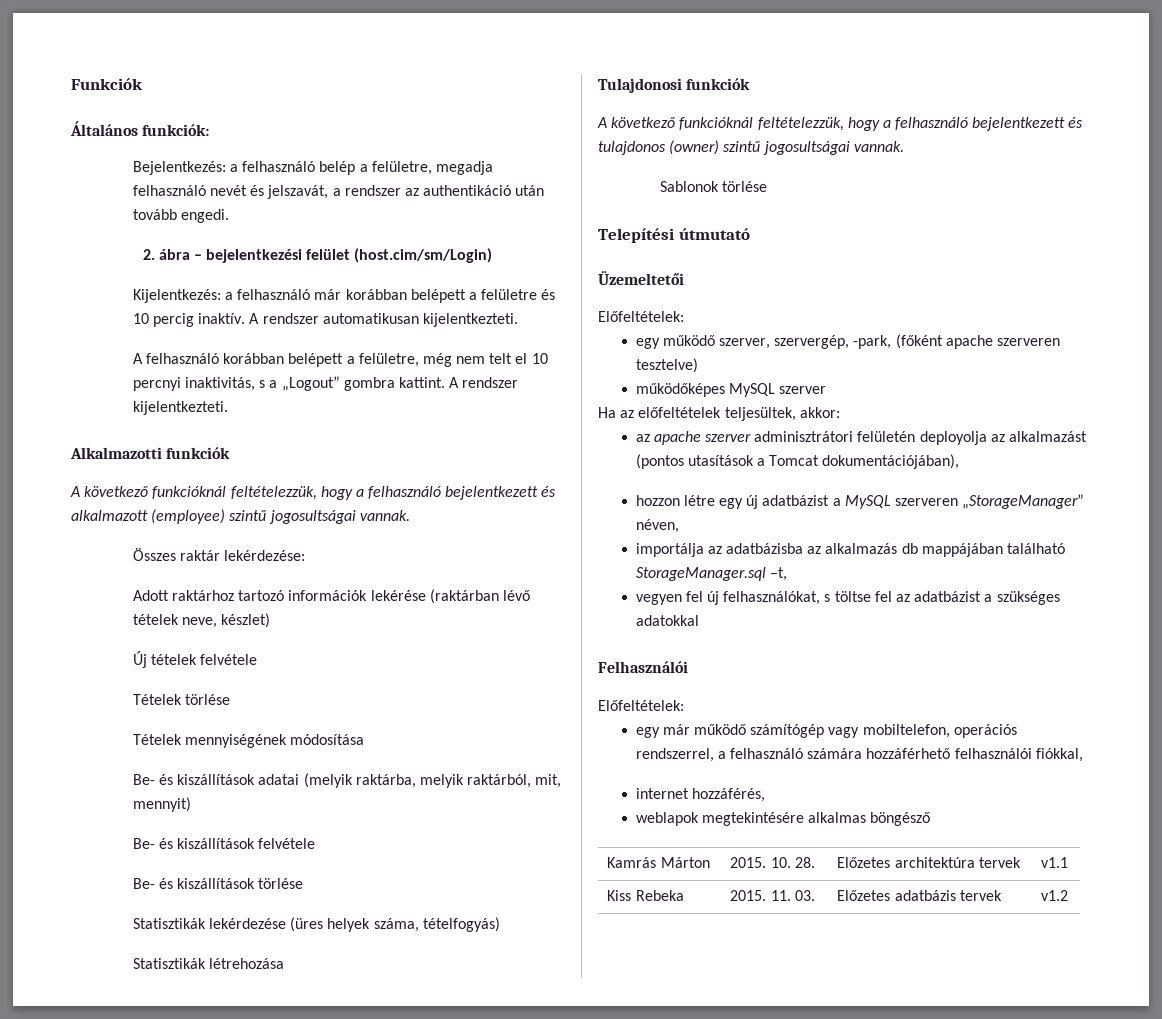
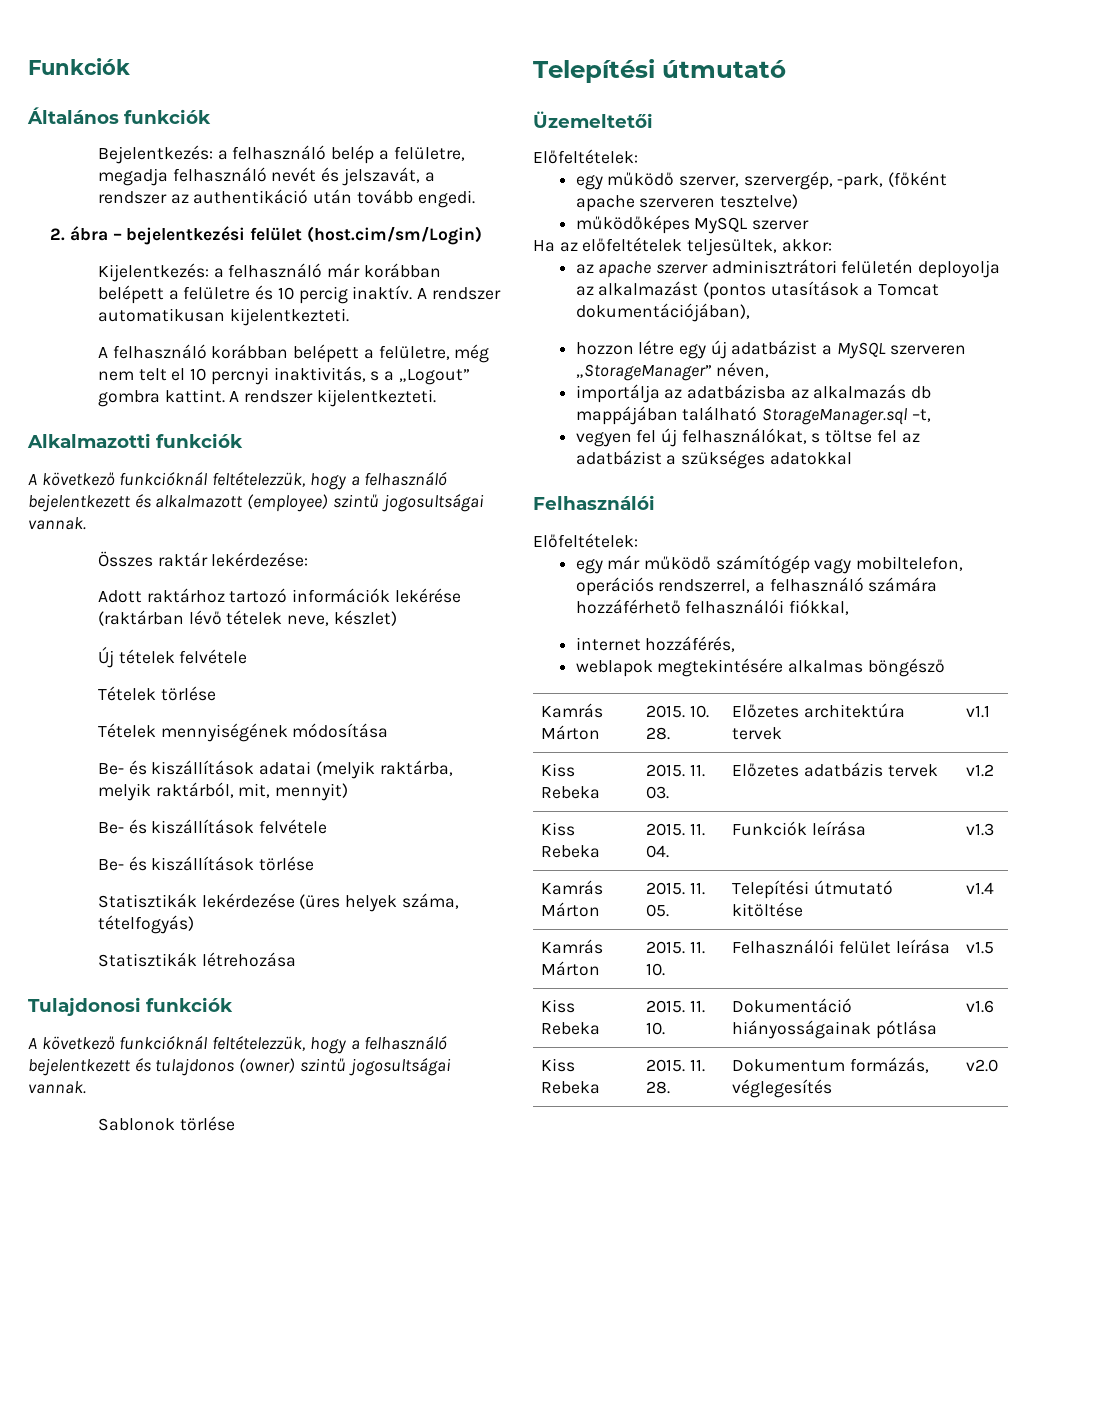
[142,124,210,136] funkciók: -> [124,109,211,124] funkciók
(1069, 895) none -> [541,822,576,836] [541,845,601,858] [646,823,706,836] [646,845,670,858] [732,821,867,836] [966,823,995,836] [541,880,604,895] [541,902,601,917] [646,882,706,895] [646,904,670,917] [732,880,894,899] [732,902,804,917] [966,882,995,895] [541,939,604,954] [541,961,601,976] [646,941,706,954] [646,963,666,976] [732,939,950,954] [966,941,995,954] [541,999,576,1013] [541,1022,601,1035] [646,1000,706,1013] [646,1022,666,1035] [732,998,853,1013] [732,1020,938,1039] [966,1000,995,1013] [541,1058,576,1072] [541,1081,601,1094] [646,1059,706,1072] [646,1081,671,1094] [732,1057,930,1073] [732,1079,833,1098] [966,1059,999,1072] // Kiss Rebeka | 2015. 11. 04. | Funkciók leírása | v1.3 // Kamrás Márton | 2015. 11. 05. | Telepítési útmutató kitöltése | v1.4 // Kamrás Márton | 2015. 11. 10. | Felhasználói felület leírása | v1.5 // Kiss Rebeka | 2015. 11. 10. | Dokumentáció hiányosságainak pótlása | v1.6 // Kiss Rebeka | 2015. 11. 28. | Dokumentum formázás, véglegesítés | v2.0

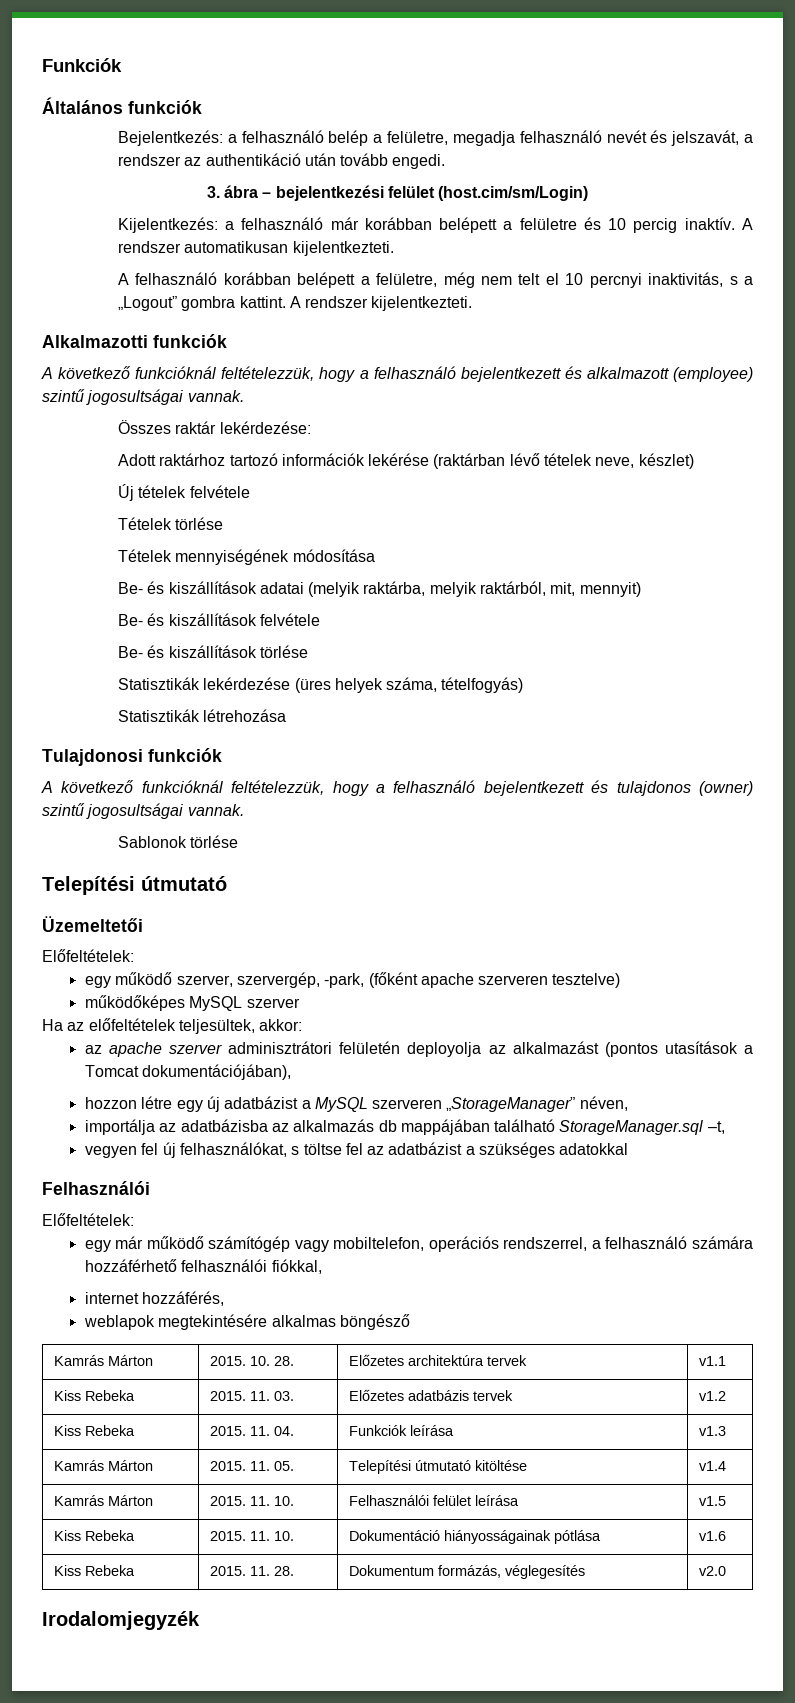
[50,228,66,241] 2. -> [206,186,220,198] 3.
(999, 1065) none -> [42,1611,200,1630] // Irodalomjegyzék

